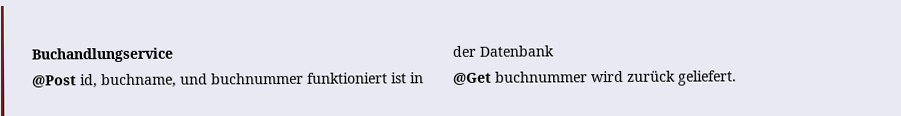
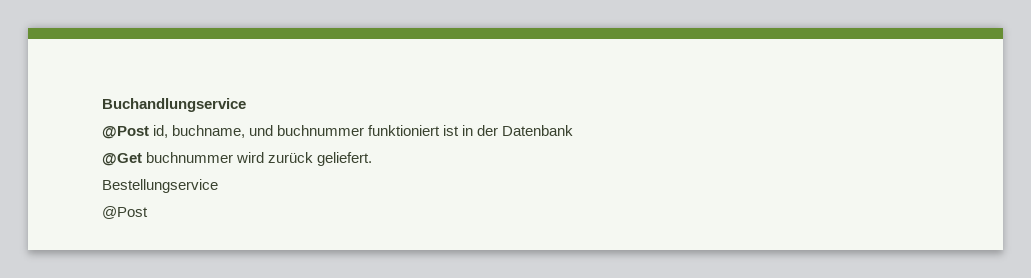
(737, 78) none -> [102,179,218,193] [102,206,148,219] // Bestellungservice // @Post

